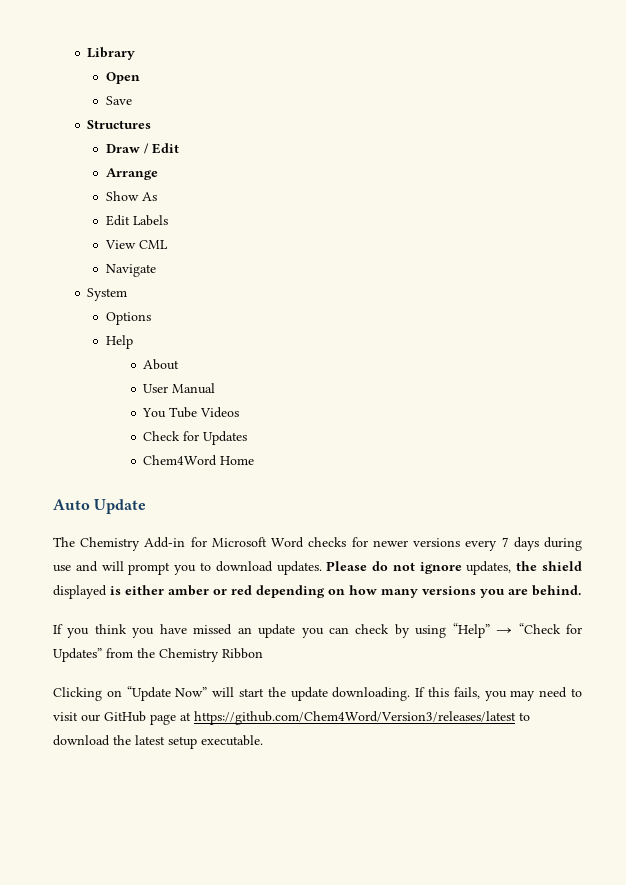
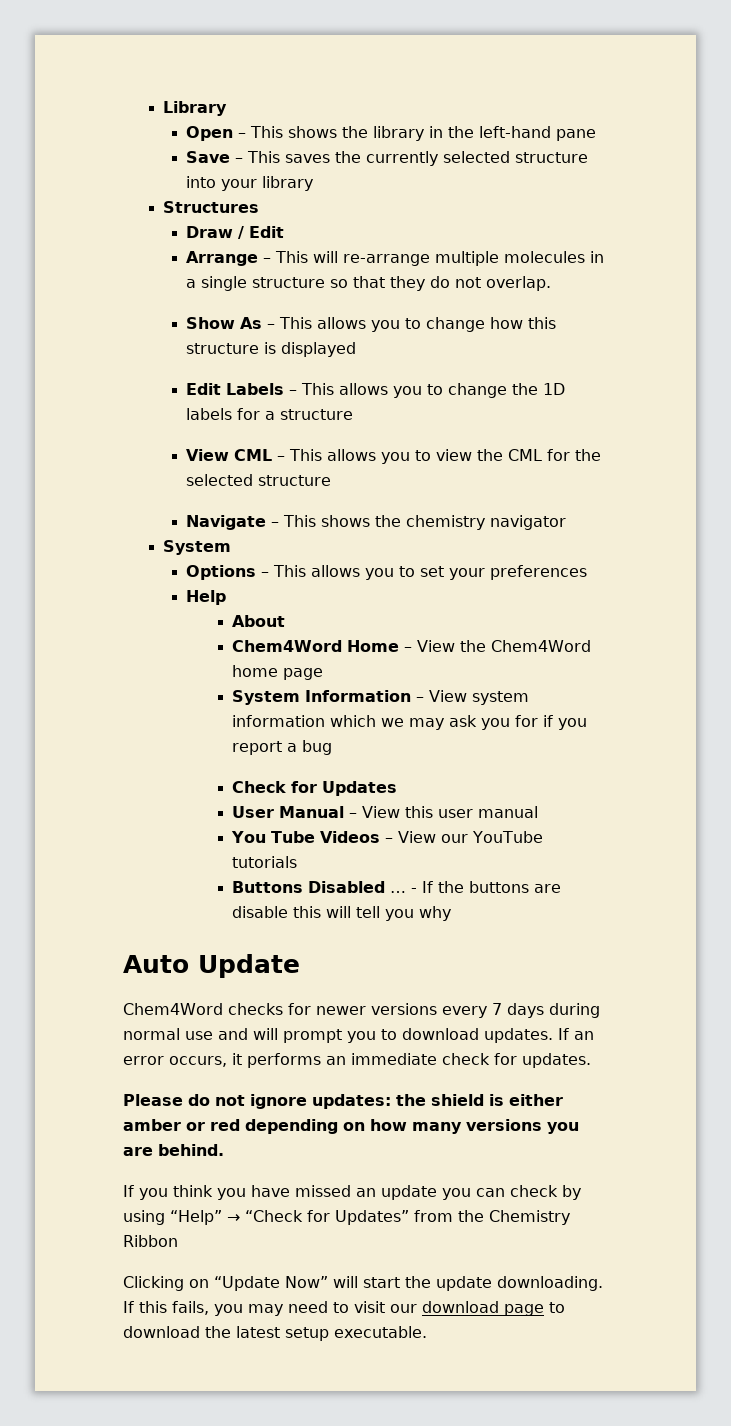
[105,96,132,105] // Save -> [238,126,597,141] [186,151,589,166] [186,176,314,191] – This shows the library in the left-hand pane // Save – This saves the currently selected structure into your library
[105,191,157,201] [105,215,168,226] [104,240,168,249] [105,264,156,277] [87,288,128,301] [105,312,151,325] [105,335,133,349] [143,359,180,370] [143,383,216,394] [142,407,240,418] [143,431,248,445] [143,455,255,466] [53,499,147,514] [53,537,305,551] // Show As // Edit Labels // View CML // Navigate // System // Options // Help // About // User Manual // You Tube Videos // Check for Updates // Chem4Word Home // Auto Update // The Chemistry Add-in for Microsoft Word -> [263,251,605,266] [186,276,552,291] [186,317,557,332] [186,342,357,357] [186,383,566,398] [186,408,354,420] [186,449,602,464] [186,474,332,486] [186,515,567,530] [163,540,232,555] [186,565,588,580] [186,590,227,605] [232,615,286,627] [232,640,592,652] [232,665,324,680] [232,690,530,705] [232,715,588,730] [232,740,333,755] [232,781,398,796] [232,806,539,818] [231,831,544,843] [232,856,298,868] [232,881,562,893] [232,906,452,921] [123,954,300,978] [123,1003,223,1015] – This will re-arrange multiple molecules in a single structure so that they do not overlap. // Show As – This allows you to change how this structure is displayed // Edit Labels – This allows you to change the 1D labels for a structure // View CML – This allows you to view the CML for the selected structure // Navigate – This shows the chemistry navigator // System // Options – This allows you to set your preferences // Help // About // Chem4Word Home – View the Chem4Word home page // System Information – View system information which we may ask you for if you report a bug // Check for Updates // User Manual – View this user manual // You Tube Videos – View our YouTube tutorials // Buttons Disabled … - If the buttons are disable this will tell you why // Auto Update // Chem4Word
(582, 544) none -> [123,1028,180,1040] normal
(322, 568) none -> [558,1028,594,1040] [123,1053,591,1068] If an error occurs, it performs an immediate check for updates. //
[466,561,512,575] updates, -> [312,1094,391,1109] updates:
[53,585,107,599] displayed -> (484, 1100) none
[104,711,516,725] GitHub page at https://github.com/Chem4Word/Version3/releases/latest -> [422,1301,544,1316] download page

